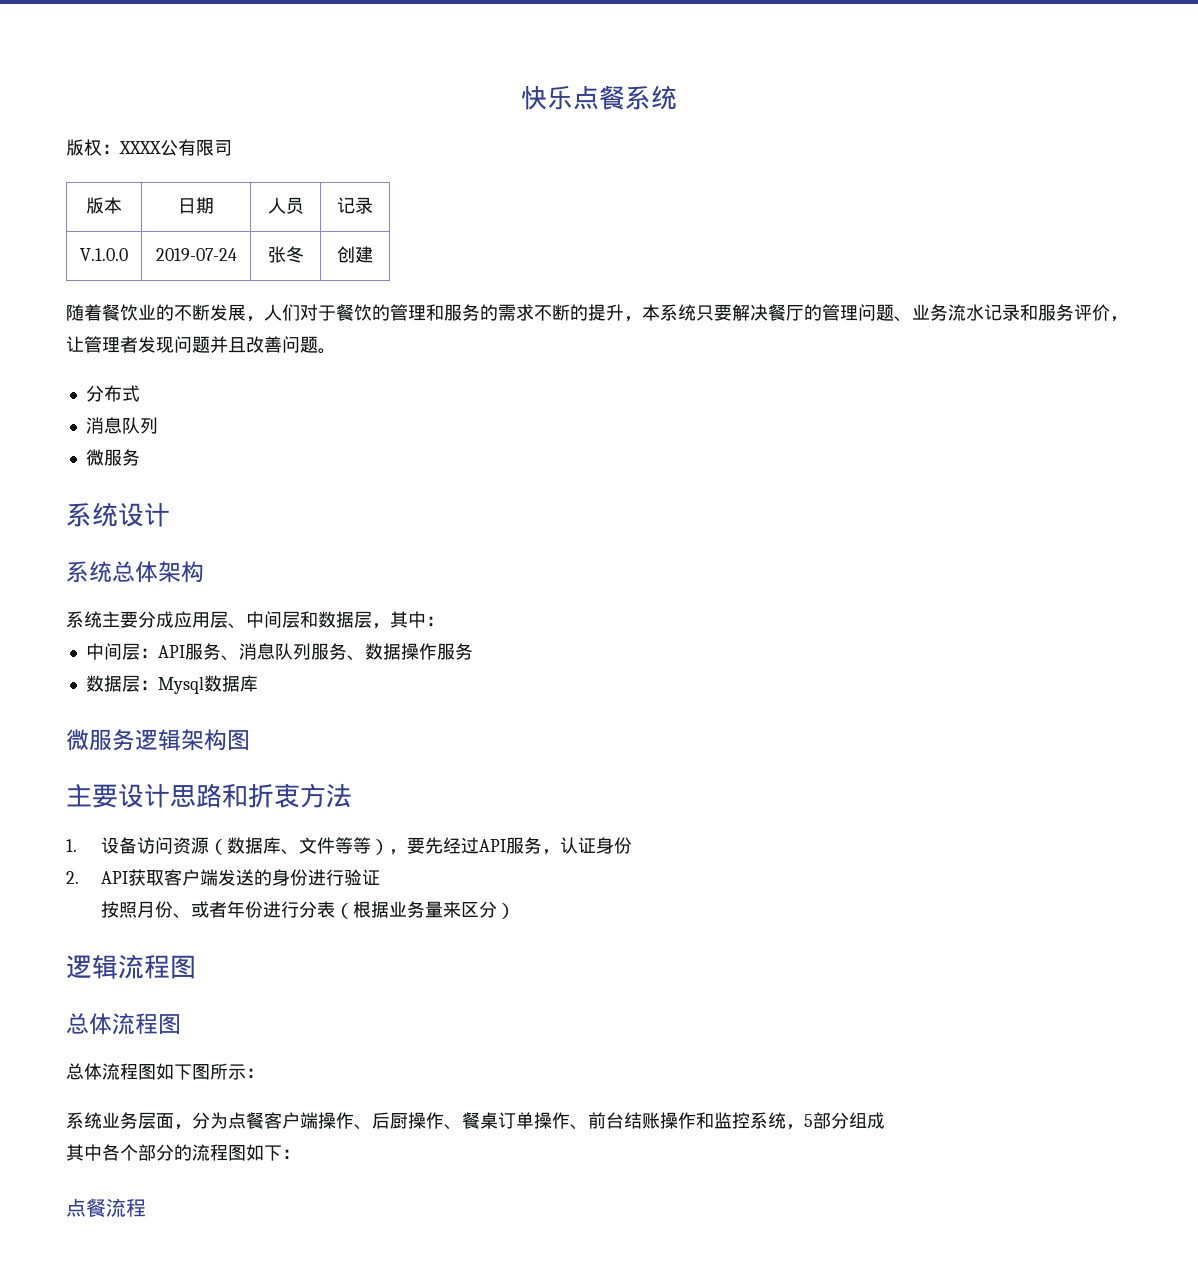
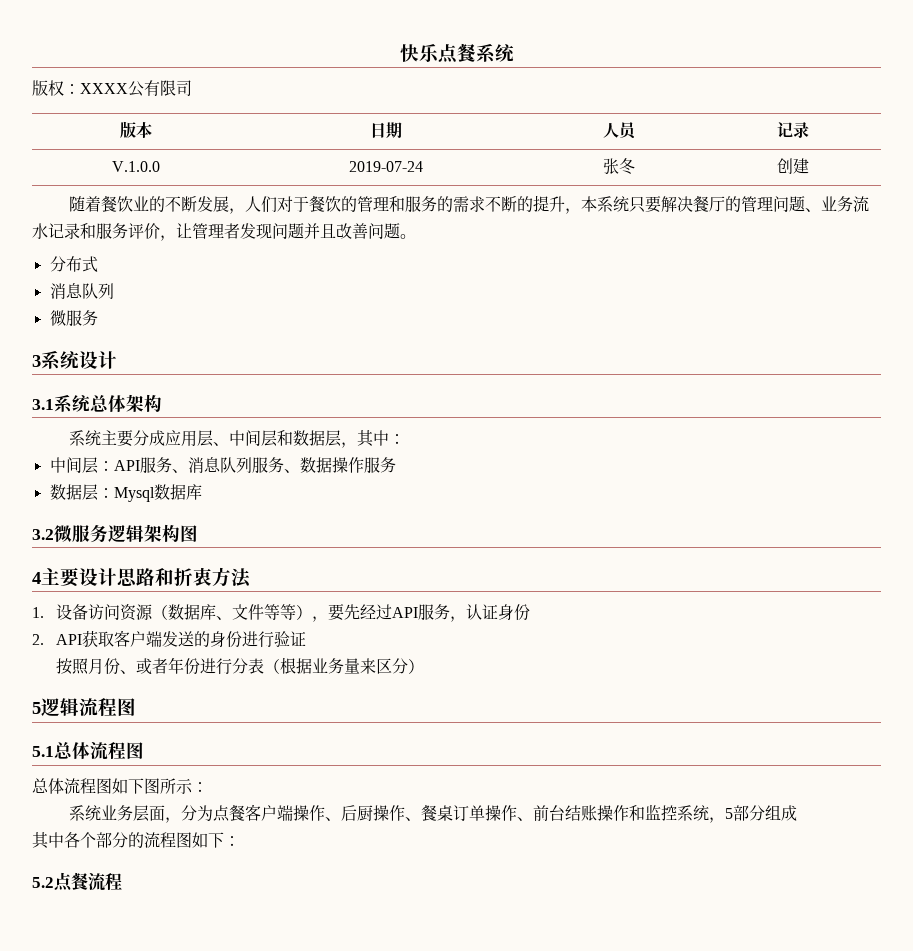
(140, 457) none -> [32,355,41,367] 3
(170, 514) none -> [32,399,54,410] 3.1
(258, 683) none -> [32,529,54,540] 3.2
(250, 740) none -> [32,572,41,584] 4
(516, 911) none -> [32,702,41,714] 5
(196, 967) none -> [32,746,54,757] 5.1
(300, 1154) none -> [32,877,54,888] 5.2

